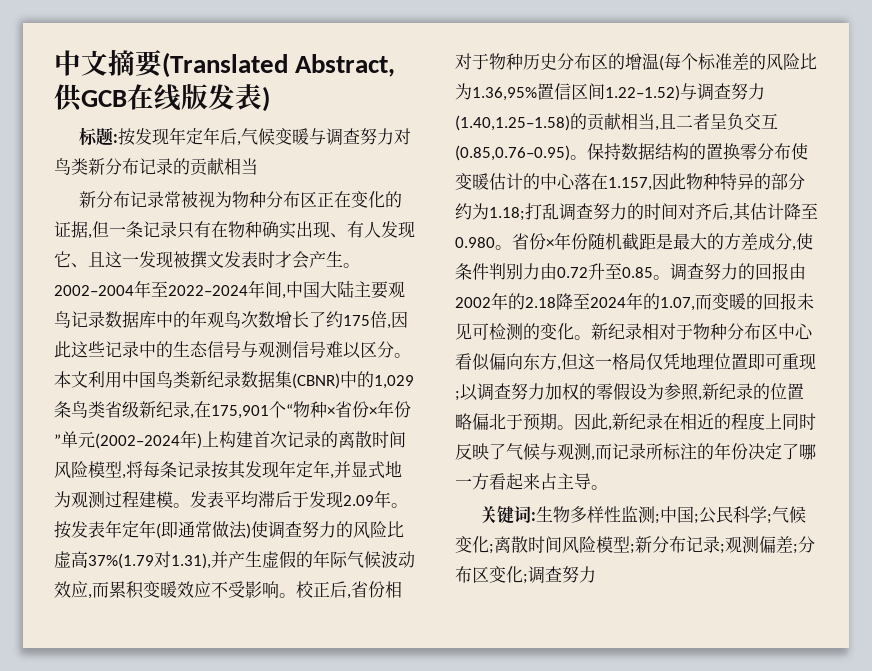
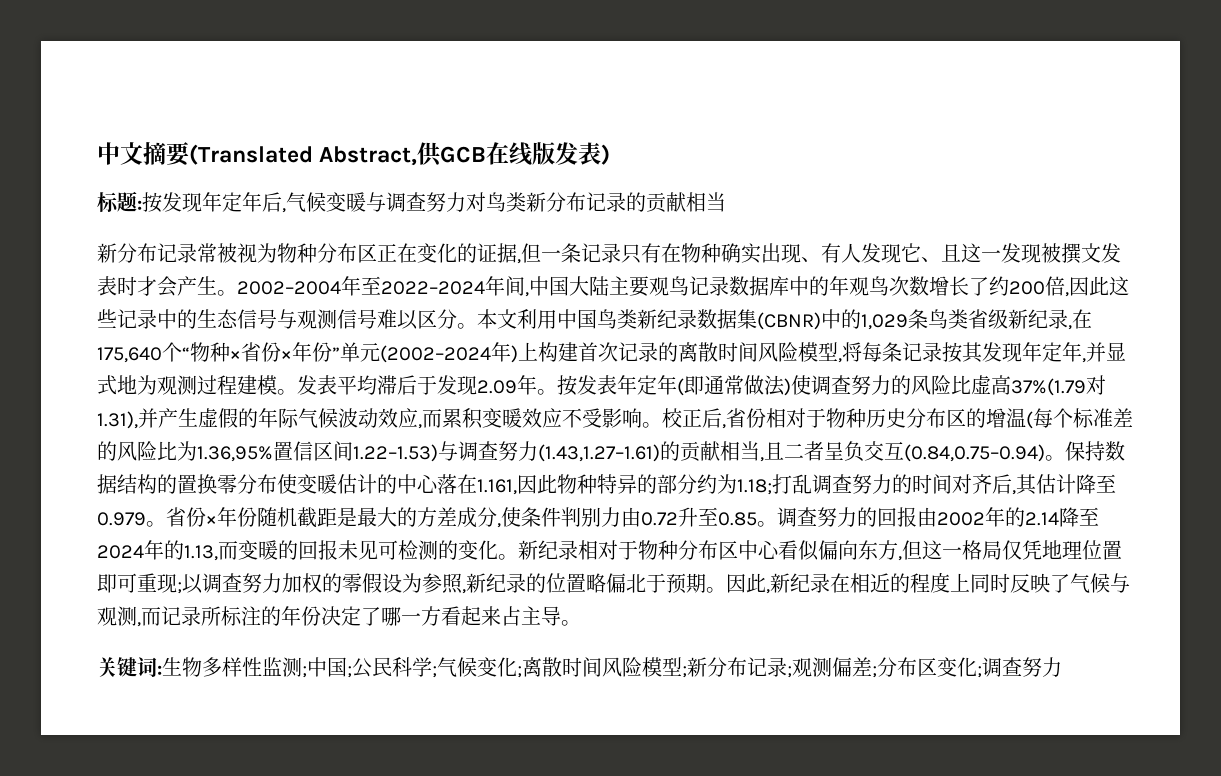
[343,315,370,326] 175 -> [1009,281,1045,295] 200
[211,405,269,419] 175,901 -> [97,347,162,363] 175,640
[605,83,765,101] [455,115,570,131] 1.22–1.52)与调查努力(1.40,1.25–1.58) -> [353,441,660,462] 1.22–1.53)与调查努力(1.43,1.27–1.61)
[455,145,570,161] (0.85,0.76–0.95) -> [904,444,1045,462] (0.84,0.75–0.94)
[608,177,652,191] 1.157, -> [477,479,517,495] 1.161,
[455,237,495,248] 0.980 -> [97,512,146,526] 0.979
[525,297,556,308] 2.18 -> [1025,512,1059,526] 2.14
[660,297,695,311] 1.07, -> [184,545,218,561] 1.13,

